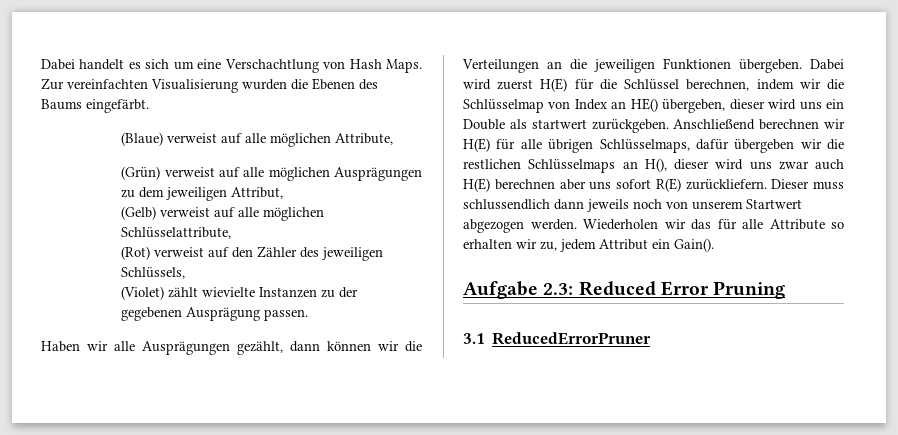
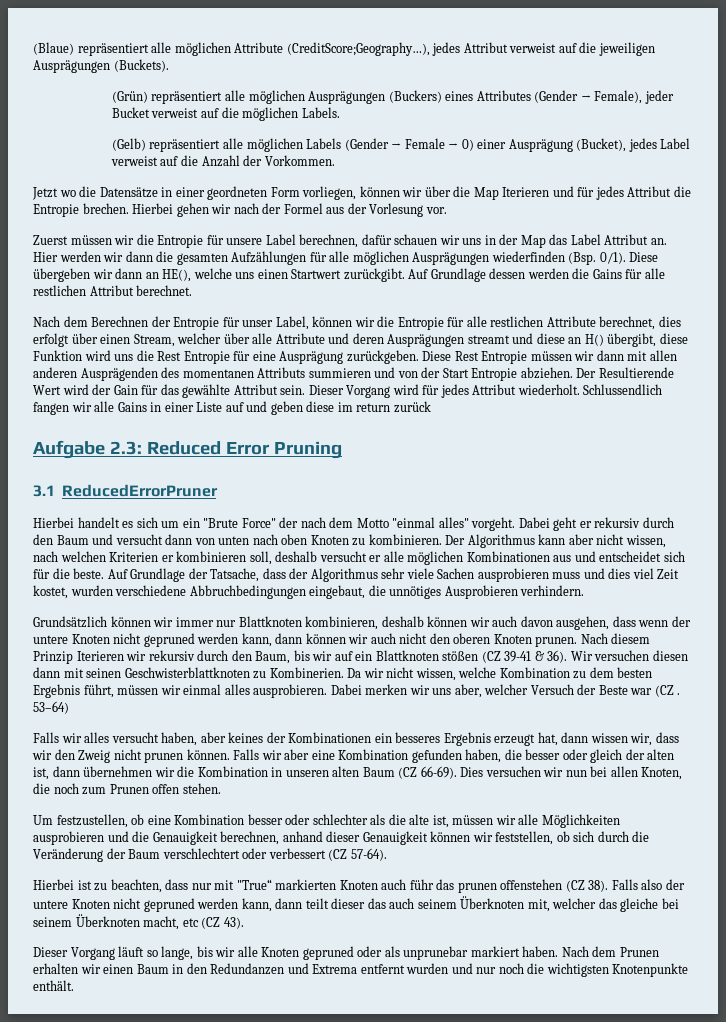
[41,59,423,73] [41,78,378,93] [41,99,149,113] [121,132,394,147] Dabei handelt es sich um eine Verschachtlung von Hash Maps. Zur vereinfachten Visualisierung wurden die Ebenen des Baums eingefärbt. // (Blaue) verweist auf alle möglichen Attribute, -> [33,42,655,56] [33,59,169,73] (Blaue) repräsentiert alle möglichen Attribute (CreditScore;Geography…), jedes Attribut verweist auf die jeweiligen Ausprägungen (Buckets).
[164,167,422,181] [121,187,284,201] [121,206,325,221] [121,227,232,239] [121,246,384,261] [121,267,186,279] [121,286,359,300] [121,307,309,321] [41,341,422,355] [462,58,844,73] [463,78,844,92] [463,98,845,113] [463,119,845,133] [463,138,844,153] [463,158,844,173] [463,178,844,192] [463,199,802,212] [463,219,844,233] [463,238,714,252] verweist auf alle möglichen Ausprägungen zu dem jeweiligen Attribut, // (Gelb) verweist auf alle möglichen Schlüsselattribute, // (Rot) verweist auf den Zähler des jeweiligen Schlüssels, // (Violet) zählt wievielte Instanzen zu der gegebenen Ausprägung passen. // Haben wir alle Ausprägungen gezählt, dann können wir die Verteilungen an die jeweiligen Funktionen übergeben. Dabei wird zuerst H(E) für die Schlüssel berechnen, indem wir die Schlüsselmap von Index an HE() übergeben, dieser wird uns ein Double als startwert zurückgeben. Anschließend berechnen wir H(E) für alle übrigen Schlüsselmaps, dafür übergeben wir die restlichen Schlüsselmaps an H(), dieser wird uns zwar auch H(E) berechnen aber uns sofort R(E) zurückliefern. Dieser muss schlussendlich dann jeweils noch von unserem Startwert abgezogen werden. Wiederholen wir das für alle Attribute so erhalten wir zu, jedem Attribut ein Gain(). -> [151,90,674,104] [111,107,340,121] [111,138,691,152] [110,155,335,167] [32,186,691,200] [33,203,447,217] [33,234,667,248] [33,251,659,265] [33,268,665,282] [33,285,193,296] [33,316,681,330] [33,333,688,347] [33,350,677,364] [33,367,674,381] [33,384,663,398] [33,401,431,415] repräsentiert alle möglichen Ausprägungen (Buckers) eines Attributes (Gender → Female), jeder Bucket verweist auf die möglichen Labels. // (Gelb) repräsentiert alle möglichen Labels (Gender → Female → 0) einer Ausprägung (Bucket), jedes Label verweist auf die Anzahl der Vorkommen. // Jetzt wo die Datensätze in einer geordneten Form vorliegen, können wir über die Map Iterieren und für jedes Attribut die Entropie brechen. Hierbei gehen wir nach der Formel aus der Vorlesung vor. // Zuerst müssen wir die Entropie für unsere Label berechnen, dafür schauen wir uns in der Map das Label Attribut an. Hier werden wir dann die gesamten Aufzählungen für alle möglichen Ausprägungen wiederfinden (Bsp. 0/1). Diese übergeben wir dann an HE(), welche uns einen Startwert zurückgibt. Auf Grundlage dessen werden die Gains für alle restlichen Attribut berechnet. // Nach dem Berechnen der Entropie für unser Label, können wir die Entropie für alle restlichen Attribute berechnet, dies erfolgt über einen Stream, welcher über alle Attribute und deren Ausprägungen streamt und diese an H() übergibt, diese Funktion wird uns die Rest Entropie für eine Ausprägung zurückgeben. Diese Rest Entropie müssen wir dann mit allen anderen Ausprägenden des momentanen Attributs summieren und von der Start Entropie abziehen. Der Resultierende Wert wird der Gain für das gewählte Attribut sein. Dieser Vorgang wird für jedes Attribut wiederholt. Schlussendlich fangen wir alle Gains in einer Liste auf und geben diese im return zurück
(652, 338) none -> [33,517,674,531] [33,534,666,548] [33,551,685,565] [33,568,680,582] [33,585,585,599] [33,616,691,630] [33,633,651,647] [33,650,688,664] [33,667,653,681] [33,684,681,698] [33,701,69,714] [33,732,679,746] [32,749,675,763] [33,766,683,780] [33,783,221,795] [33,814,620,828] [33,831,650,845] [33,848,387,862] [33,879,685,893] [33,896,679,912] [33,914,244,930] [33,946,659,960] [33,963,689,977] [33,980,74,991] // Hierbei handelt es sich um ein "Brute Force" der nach dem Motto "einmal alles" vorgeht. Dabei geht er rekursiv durch den Baum und versucht dann von unten nach oben Knoten zu kombinieren. Der Algorithmus kann aber nicht wissen, nach welchen Kriterien er kombinieren soll, deshalb versucht er alle möglichen Kombinationen aus und entscheidet sich für die beste. Auf Grundlage der Tatsache, dass der Algorithmus sehr viele Sachen ausprobieren muss und dies viel Zeit kostet, wurden verschiedene Abbruchbedingungen eingebaut, die unnötiges Ausprobieren verhindern. // Grundsätzlich können wir immer nur Blattknoten kombinieren, deshalb können wir auch davon ausgehen, dass wenn der untere Knoten nicht gepruned werden kann, dann können wir auch nicht den oberen Knoten prunen. Nach diesem Prinzip Iterieren wir rekursiv durch den Baum, bis wir auf ein Blattknoten stößen (CZ 39-41 & 36). Wir versuchen diesen dann mit seinen Geschwisterblattknoten zu Kombinerien. Da wir nicht wissen, welche Kombination zu dem besten Ergebnis führt, müssen wir einmal alles ausprobieren. Dabei merken wir uns aber, welcher Versuch der Beste war (CZ . 53–64) // Falls wir alles versucht haben, aber keines der Kombinationen ein besseres Ergebnis erzeugt hat, dann wissen wir, dass wir den Zweig nicht prunen können. Falls wir aber eine Kombination gefunden haben, die besser oder gleich der alten ist, dann übernehmen wir die Kombination in unseren alten Baum (CZ 66-69). Dies versuchen wir nun bei allen Knoten, die noch zum Prunen offen stehen. // Um festzustellen, ob eine Kombination besser oder schlechter als die alte ist, müssen wir alle Möglichkeiten ausprobieren und die Genauigkeit berechnen, anhand dieser Genauigkeit können wir feststellen, ob sich durch die Veränderung der Baum verschlechtert oder verbessert (CZ 57-64). // Hierbei ist zu beachten, dass nur mit "True“ markierten Knoten auch führ das prunen offenstehen (CZ 38). Falls also der untere Knoten nicht gepruned werden kann, dann teilt dieser das auch seinem Überknoten mit, welcher das gleiche bei seinem Überknoten macht, etc (CZ 43). // Dieser Vorgang läuft so lange, bis wir alle Knoten gepruned oder als unprunebar markiert haben. Nach dem Prunen erhalten wir einen Baum in den Redundanzen und Extrema entfernt wurden und nur noch die wichtigsten Knotenpunkte enthält.

